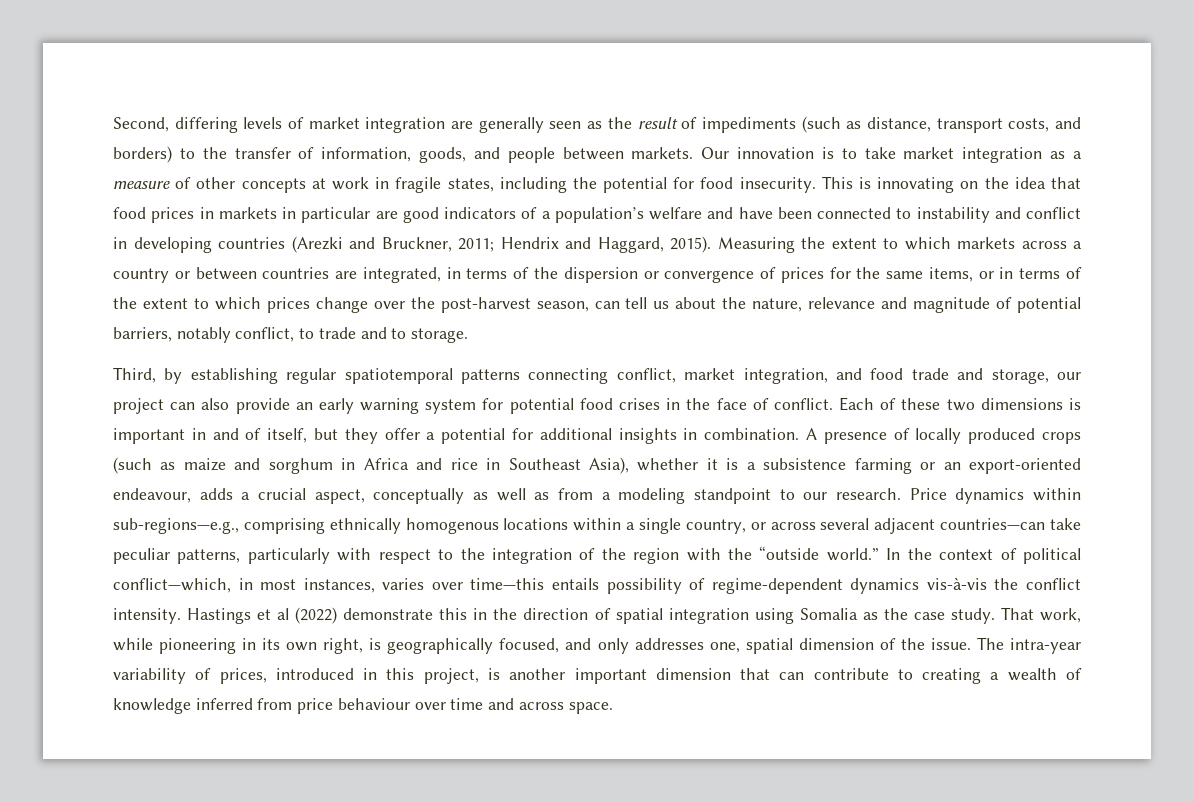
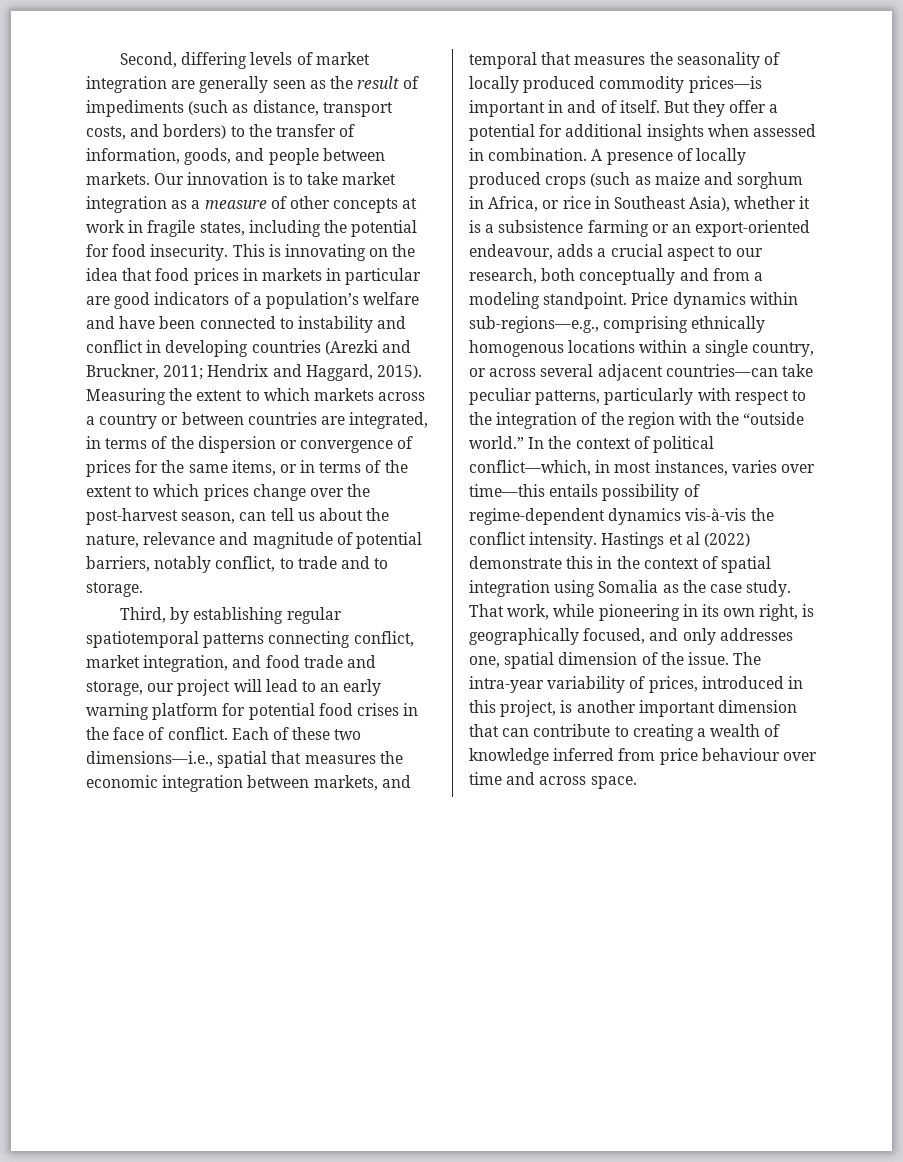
[170,398,290,414] can also provide -> [233,679,316,692] will lead to
[425,399,477,414] system -> [152,703,219,720] platform
[980,398,1081,410] dimensions is -> [86,751,403,768] [86,775,411,792] [469,52,780,69] [469,76,762,93] dimensions—i.e., spatial that measures the economic integration between markets, and temporal that measures the seasonality of locally produced commodity prices—is
[267,428,338,443] itself, but -> [619,100,690,113] itself. But
(677, 436) none -> [707,124,816,137] when assessed
[363,458,443,470] Africa and -> [488,196,560,212] Africa, or
[314,488,901,504] aspect, conceptually as well as from a modeling standpoint to our research. -> [666,246,764,261] [469,268,763,285] [469,292,628,309] aspect to our research, both conceptually and from a modeling standpoint.
[523,608,589,620] direction -> [643,558,699,569] context

